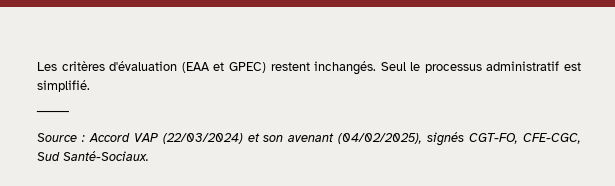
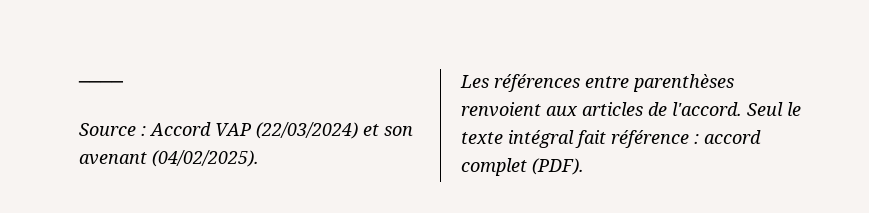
[37,61,581,75] [37,80,90,92] Les critères d'évaluation (EAA et GPEC) restent inchangés. Seul le processus administratif est simplifié. // -> (78, 84) none
[338,132,582,146] [37,151,149,161] (04/02/2025), signés CGT-FO, CFE-CGC, Sud Santé-Sociaux. -> [152,150,259,167] [460,74,734,92] [461,102,801,117] [461,130,761,148] [461,158,584,176] (04/02/2025). // Les références entre parenthèses renvoient aux articles de l'accord. Seul le texte intégral fait référence : accord complet (PDF).

